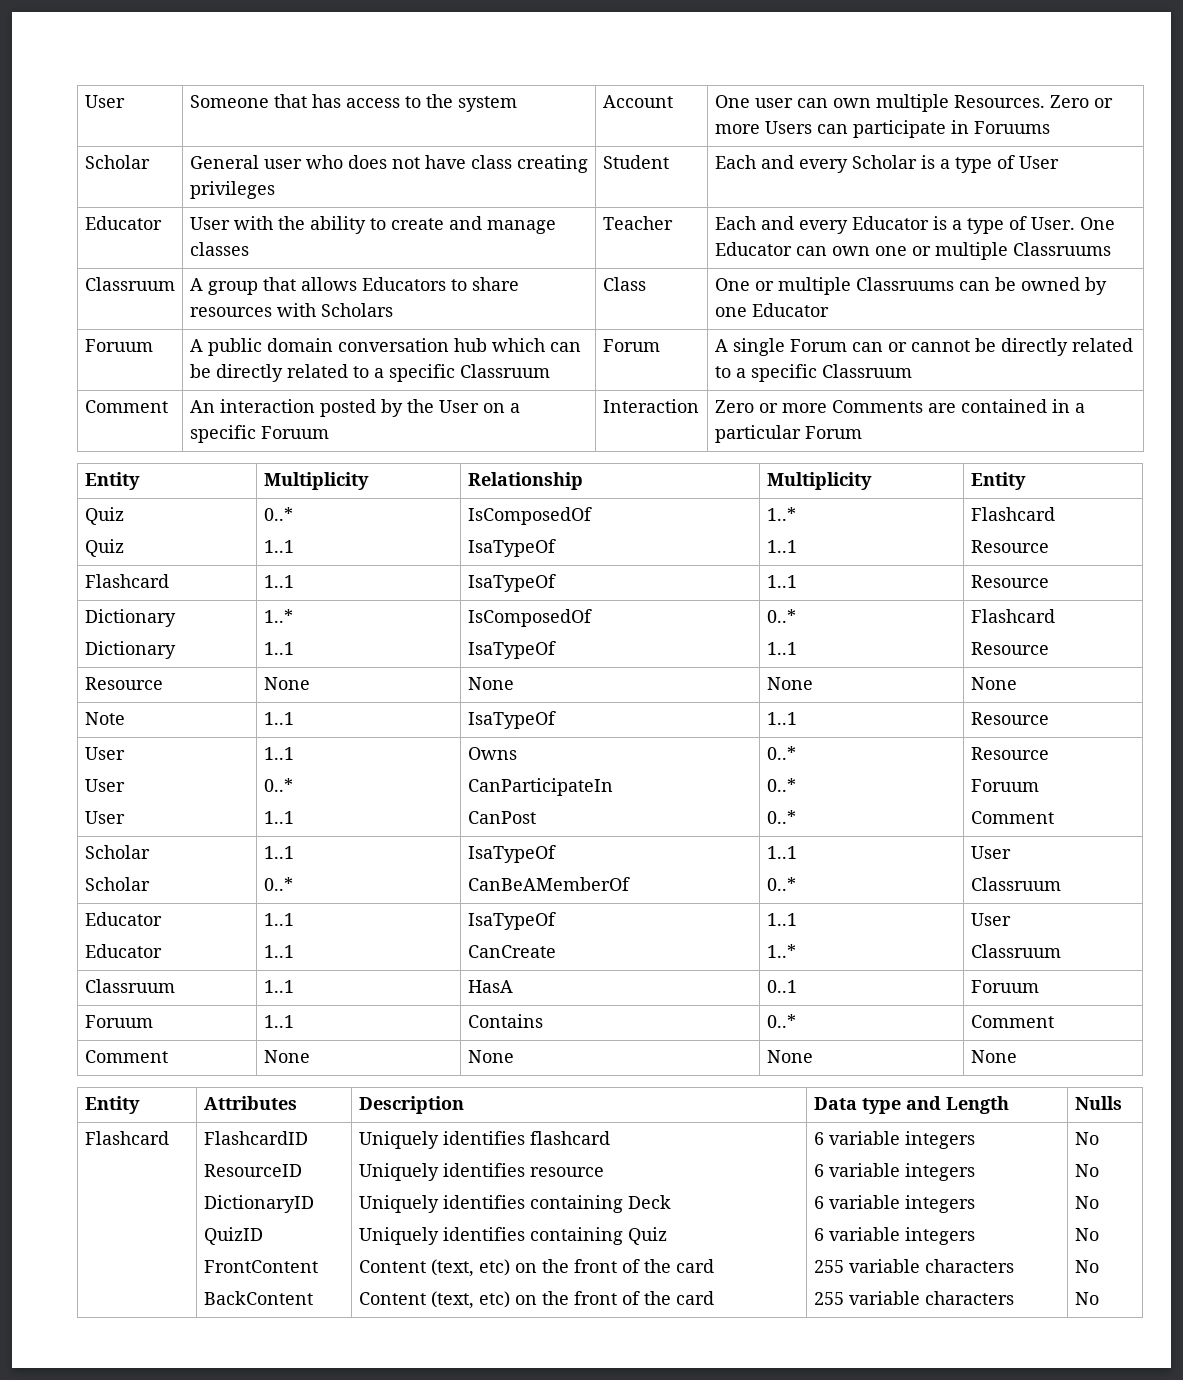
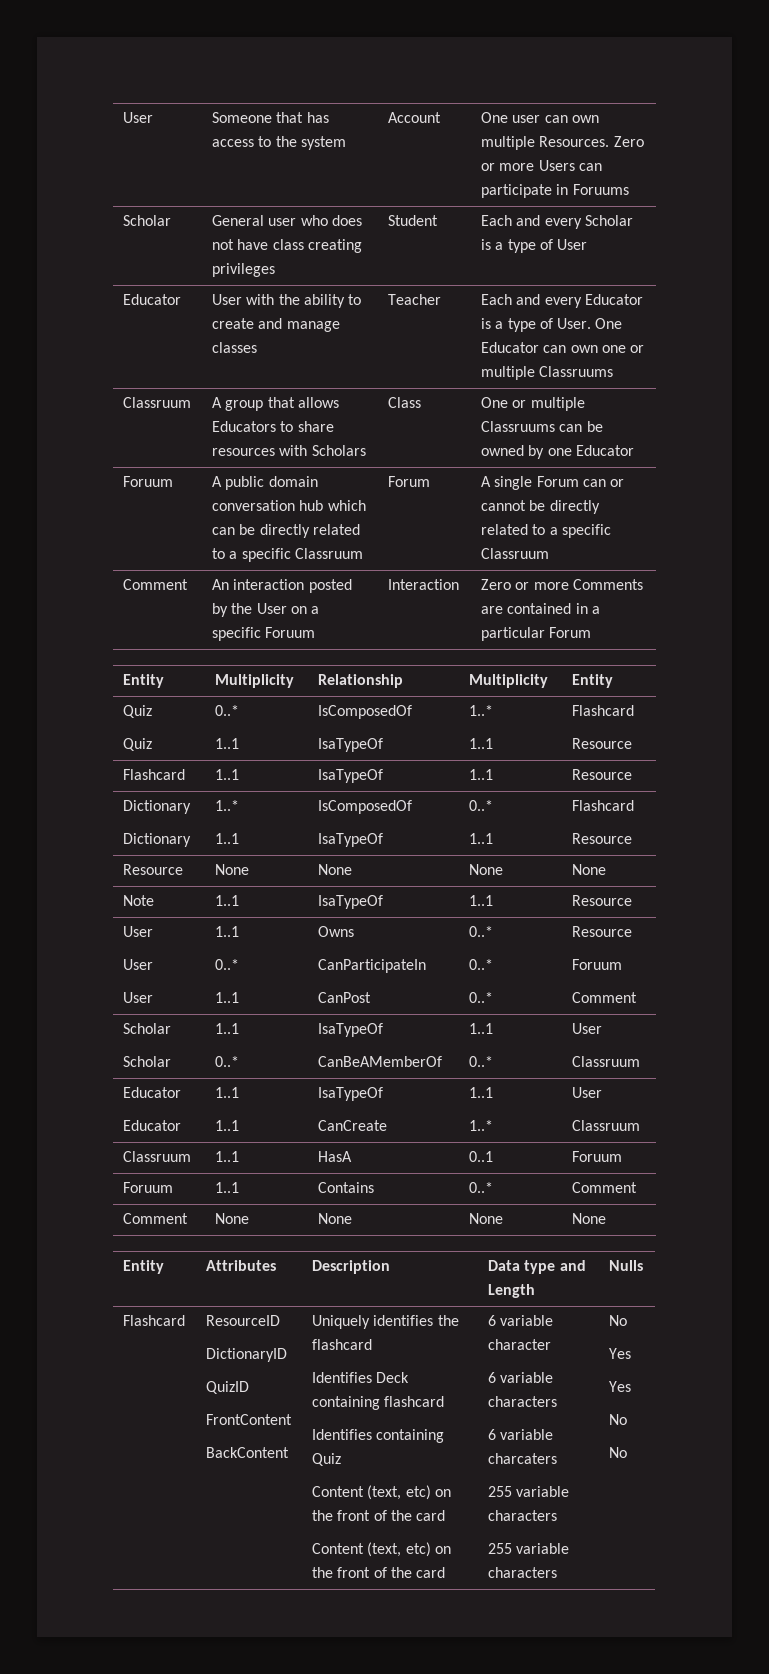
[203,1131,308,1145] FlashcardID // -> (186, 1320) none
[529,1131,610,1145] [358,1163,604,1181] [358,1195,671,1213] [358,1227,525,1245] flashcard // Uniquely identifies resource // Uniquely identifies containing Deck // Uniquely identifies -> [437,1315,459,1326] [312,1339,373,1350] [312,1372,410,1383] [312,1396,445,1410] [312,1429,373,1440] the flashcard // Identifies Deck containing flashcard // Identifies
[904,1131,975,1149] [813,1163,975,1181] [813,1195,975,1213] [813,1227,975,1245] integers // 6 variable integers // 6 variable integers // 6 variable integers -> [488,1339,552,1350] [488,1372,554,1383] [488,1396,558,1407] [488,1429,554,1440] [488,1453,558,1464] character // 6 variable characters // 6 variable charcaters
[1074,1164,1099,1177] [1074,1196,1099,1209] [1074,1228,1099,1241] [1074,1260,1099,1273] [1074,1292,1099,1305] No // No // No // No // No -> [609,1348,632,1359] [609,1381,632,1392] [609,1414,628,1425] [609,1447,628,1458] Yes // Yes // No // No

